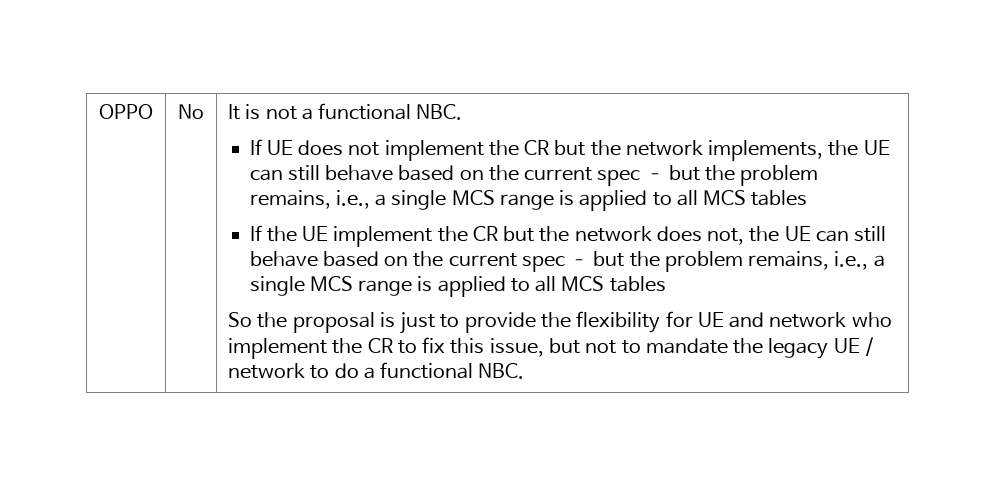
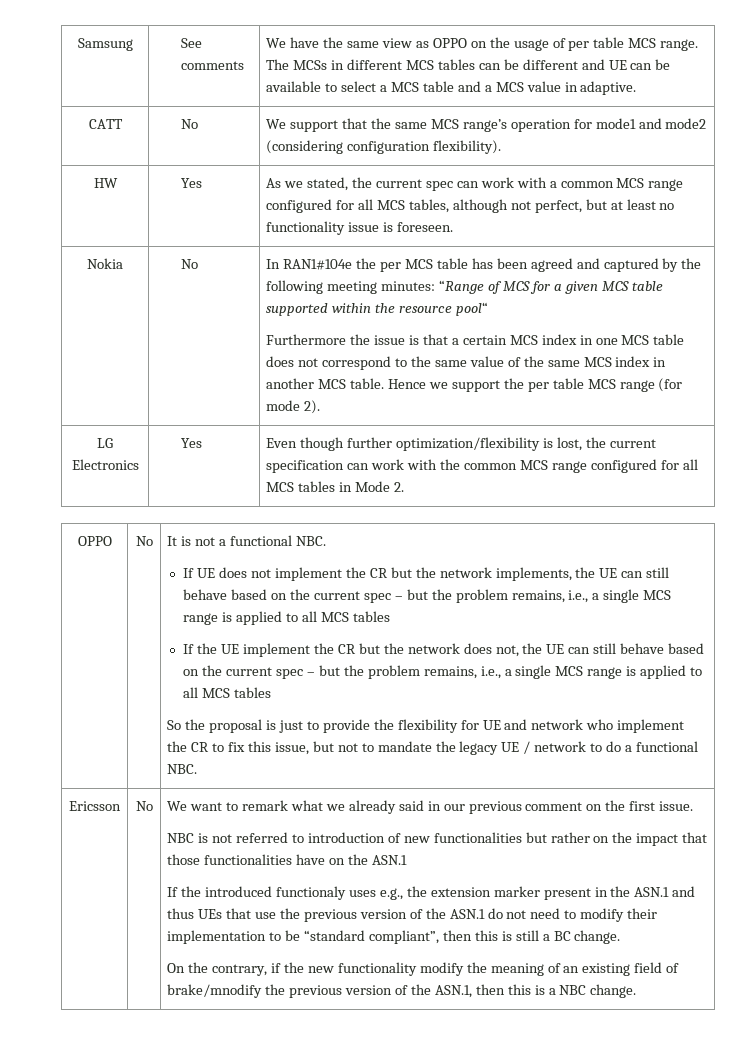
(99, 111) none -> [77,38,133,51] [181,38,203,48] [181,61,245,70] [266,37,699,51] [266,59,671,70] [266,81,637,95] [88,119,123,129] [181,119,199,129] [266,118,707,132] [266,140,502,154] [93,178,118,188] [181,178,203,188] [266,177,684,191] [266,199,675,213] [266,221,454,235] [87,258,123,269] [181,259,199,269] [266,258,702,272] [266,280,663,294] [266,302,489,316] [266,334,685,345] [266,356,667,370] [266,378,683,392] [266,400,321,414] [97,438,113,448] [71,459,139,470] [181,438,203,448] [266,437,656,451] [266,459,698,473] [266,481,405,492] Samsung | See comments | We have the same view as OPPO on the usage of per table MCS range. The MCSs in different MCS tables can be different and UE can be available to select a MCS table and a MCS value in adaptive. // CATT | No | We support that the same MCS range’s operation for mode1 and mode2 (considering configuration flexibility). // HW | Yes | As we stated, the current spec can work with a common MCS range configured for all MCS tables, although not perfect, but at least no functionality issue is foreseen. // Nokia | No | In RAN1#104e the per MCS table has been agreed and captured by the following meeting minutes: “Range of MCS for a given MCS table supported within the resource pool“ // Furthermore the issue is that a certain MCS index in one MCS table does not correspond to the same value of the same MCS index in another MCS table. Hence we support the per table MCS range (for mode 2). // LG Electronics | Yes | Even though further optimization/flexibility is lost, the current specification can work with the common MCS range configured for all MCS tables in Mode 2. //
(525, 371) none -> [69,801,121,811] [135,801,153,811] [167,800,694,814] [167,832,708,846] [167,854,407,865] [167,886,696,900] [167,908,658,922] [167,930,621,944] [167,962,680,976] [167,984,637,998] // Ericsson | No | We want to remark what we already said in our previous comment on the first issue. // NBC is not referred to introduction of new functionalities but rather on the impact that those functionalities have on the ASN.1 // If the introduced functionaly uses e.g., the extension marker present in the ASN.1 and thus UEs that use the previous version of the ASN.1 do not need to modify their implementation to be “standard compliant”, then this is still a BC change. // On the contrary, if the new functionality modify the meaning of an existing field of brake/mnodify the previous version of the ASN.1, then this is a NBC change.

